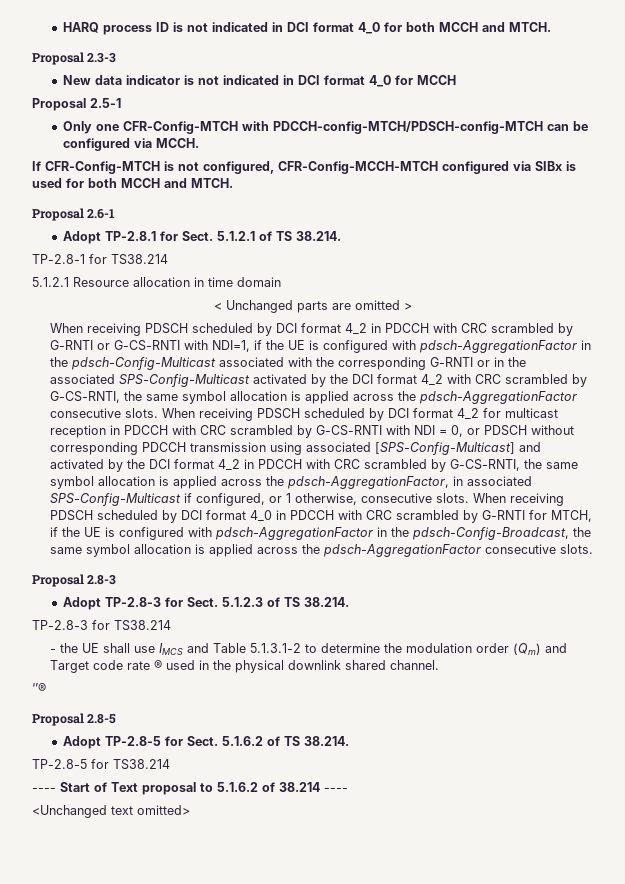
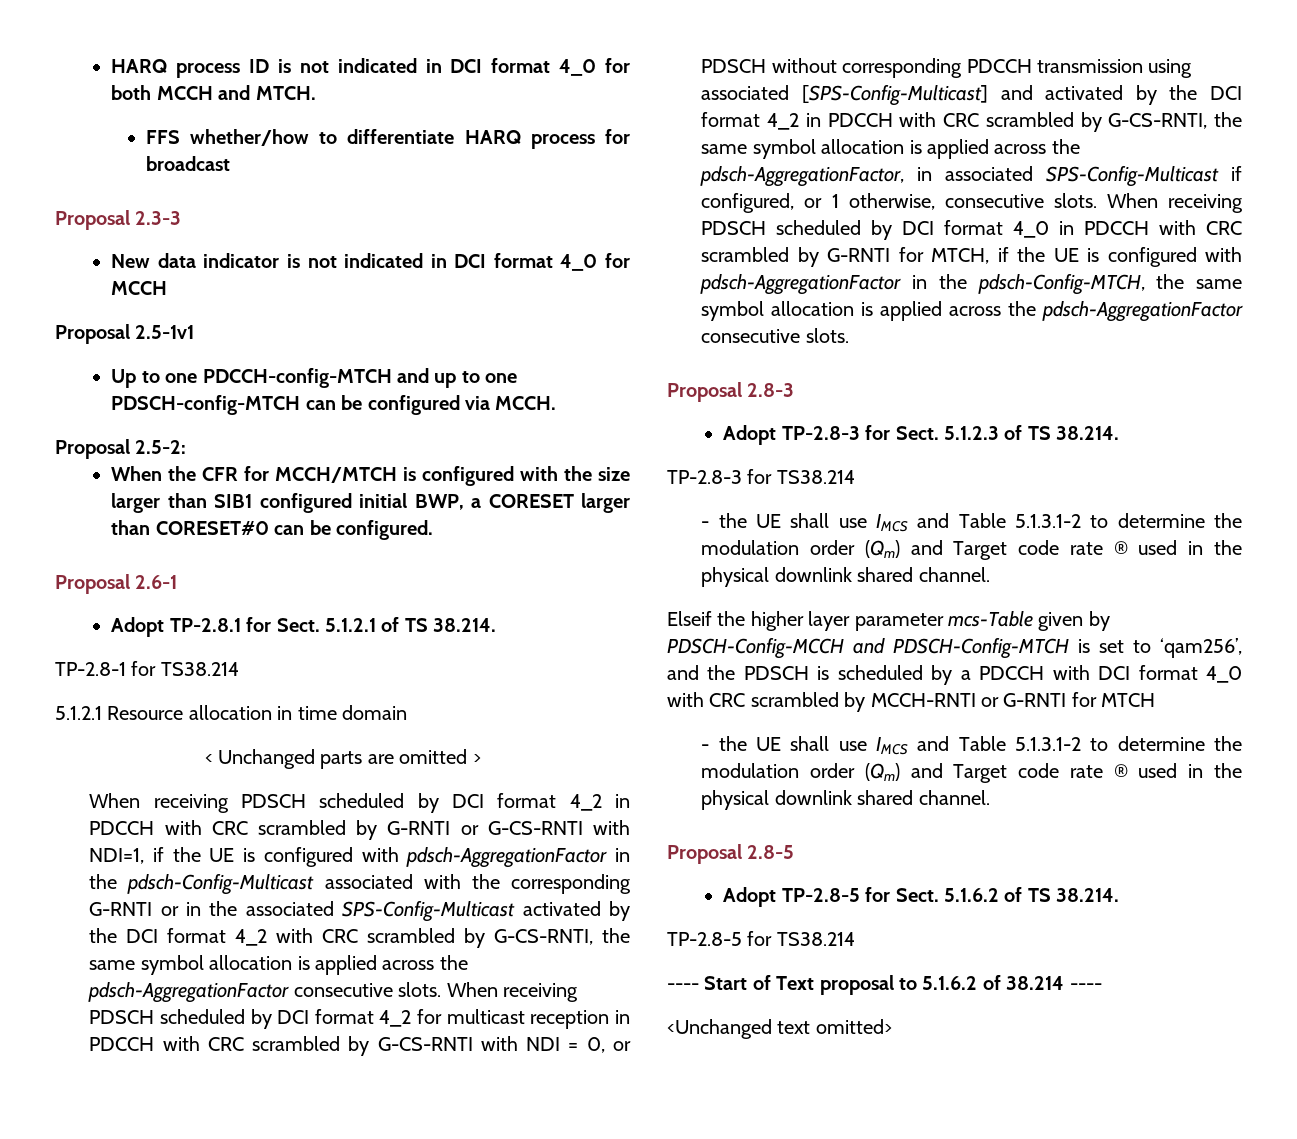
(552, 27) none -> [145,129,630,149] [145,156,230,171] // FFS whether/how to differentiate HARQ process for broadcast
[90,98,121,108] [63,121,544,134] 2.5-1 // Only one CFR-Config-MTCH with PDCCH-config-MTCH/PDSCH-config-MTCH -> [135,325,195,339] [111,368,518,388] [111,395,301,415] 2.5-1v1 // Up to one PDCCH-config-MTCH and up to one PDSCH-config-MTCH
[32,161,576,174] [32,178,233,188] If CFR-Config-MTCH is not configured, CFR-Config-MCCH-MTCH configured via SIBx is used for both MCCH and MTCH. -> [55,439,187,459] [111,466,630,486] [111,493,630,513] [111,520,433,540] Proposal 2.5-2: // When the CFR for MCCH/MTCH is configured with the size larger than SIB1 configured initial BWP, a CORESET larger than CORESET#0 can be configured.
[411,527,569,540] pdsch-Config-Broadcast, -> [977,274,1145,295] pdsch-Config-MTCH,
[32,683,46,693] ‘’® -> [667,611,1110,631] [667,638,1243,659] [667,665,1242,685] [667,692,1156,712] [701,736,1242,755] [701,763,1242,783] [701,790,990,810] Elseif the higher layer parameter mcs-Table given by PDSCH-Config-MCCH and PDSCH-Config-MTCH is set to ‘qam256’, and the PDSCH is scheduled by a PDCCH with DCI format 4_0 with CRC scrambled by MCCH-RNTI or G-RNTI for MTCH // - the UE shall use IMCS and Table 5.1.3.1-2 to determine the modulation order (Qm) and Target code rate ® used in the physical downlink shared channel.

